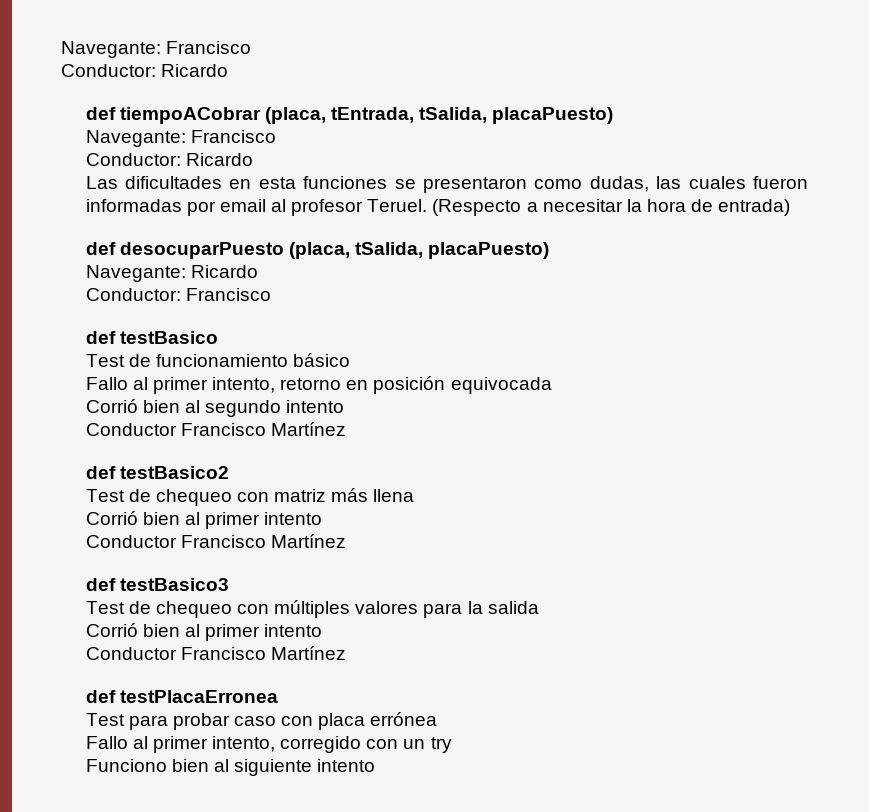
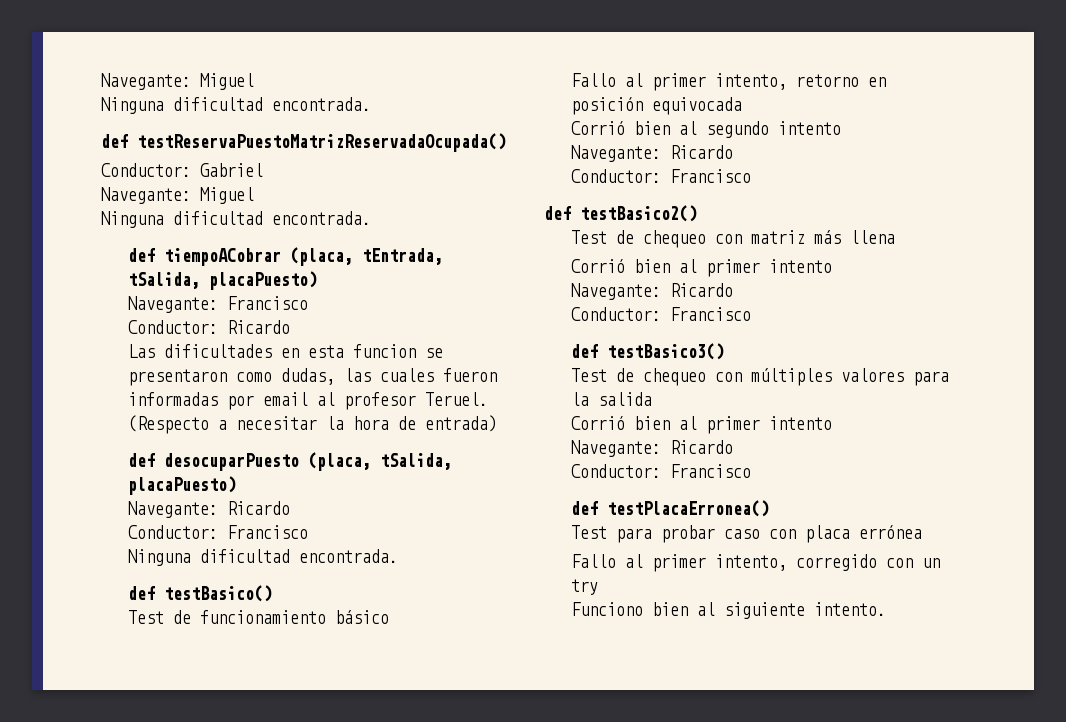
[61,41,252,58] [61,64,229,77] Navegante: Francisco // Conductor: Ricardo -> [101,73,254,90] [101,97,371,114] [101,133,506,152] [101,163,263,177] [101,187,254,204] [101,211,371,228] Navegante: Miguel // Ninguna dificultad encontrada. // def testReservaPuestoMatrizReservadaOcupada() // Conductor: Gabriel // Navegante: Miguel // Ninguna dificultad encontrada.
[303,176,388,189] funciones -> [352,344,416,358] funcion
[85,331,218,344] // def testBasico -> [127,549,398,566] [127,585,272,602] // Ninguna dificultad encontrada. // def testBasico()
[85,422,346,436] [85,466,229,479] Conductor Francisco Martínez // def testBasico2 -> [570,145,733,162] [570,169,751,183] [544,205,697,222] Navegante: Ricardo // Conductor: Francisco // def testBasico2()
[85,534,346,548] [85,578,229,591] Conductor Francisco Martínez // def testBasico3 -> [570,283,733,300] [570,307,751,321] [570,343,724,360] Navegante: Ricardo // Conductor: Francisco // def testBasico3()
[85,646,346,660] [85,690,278,703] Conductor Francisco Martínez // def testPlacaErronea -> [570,440,733,457] [570,464,751,478] [570,500,769,517] Navegante: Ricardo // Conductor: Francisco // def testPlacaErronea()
[317,759,376,772] intento -> [813,602,886,616] intento.

